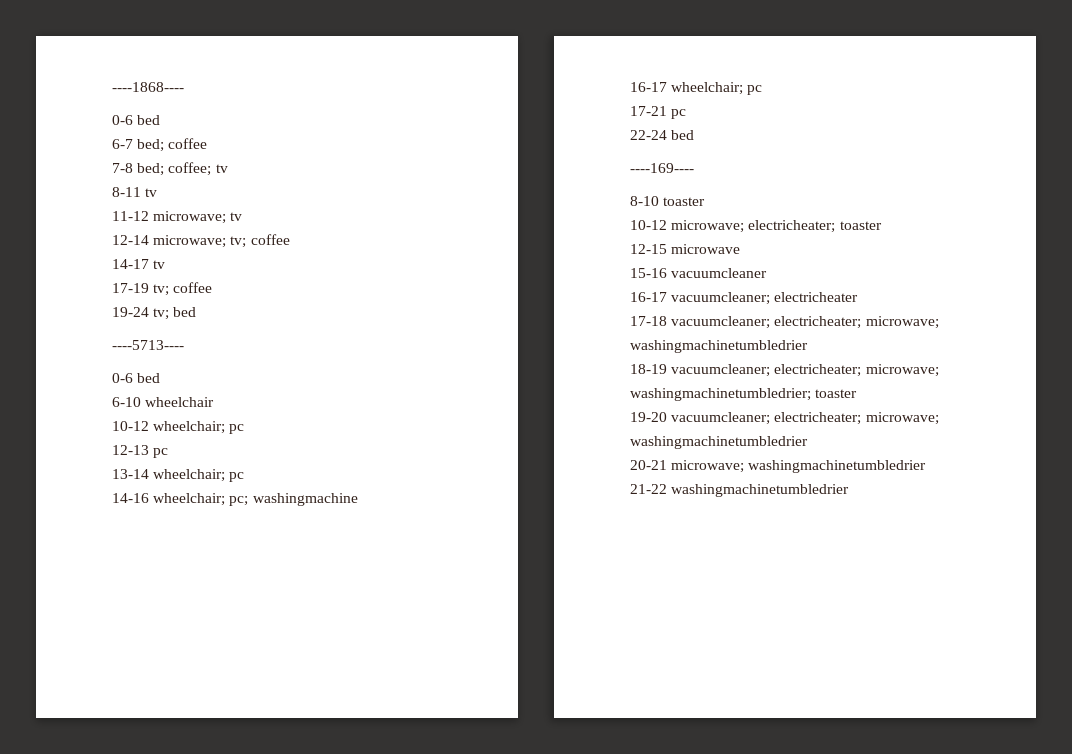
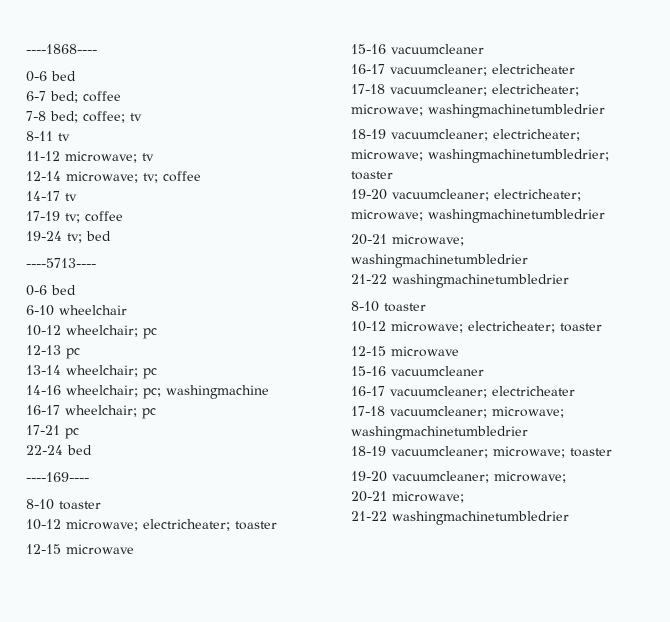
(850, 490) none -> [351,301,426,312] [351,321,602,333] [351,346,459,357] [351,366,484,376] [351,386,575,398] [351,406,564,418] [351,426,528,440] [351,446,612,458] [351,471,566,483] [351,491,464,503] [351,511,569,525] // 8-10 toaster // 10-12 microwave; electricheater; toaster // 12-15 microwave // 15-16 vacuumcleaner // 16-17 vacuumcleaner; electricheater // 17-18 vacuumcleaner; microwave; washingmachinetumbledrier // 18-19 vacuumcleaner; microwave; toaster // 19-20 vacuumcleaner; microwave; // 20-21 microwave; // 21-22 washingmachinetumbledrier

